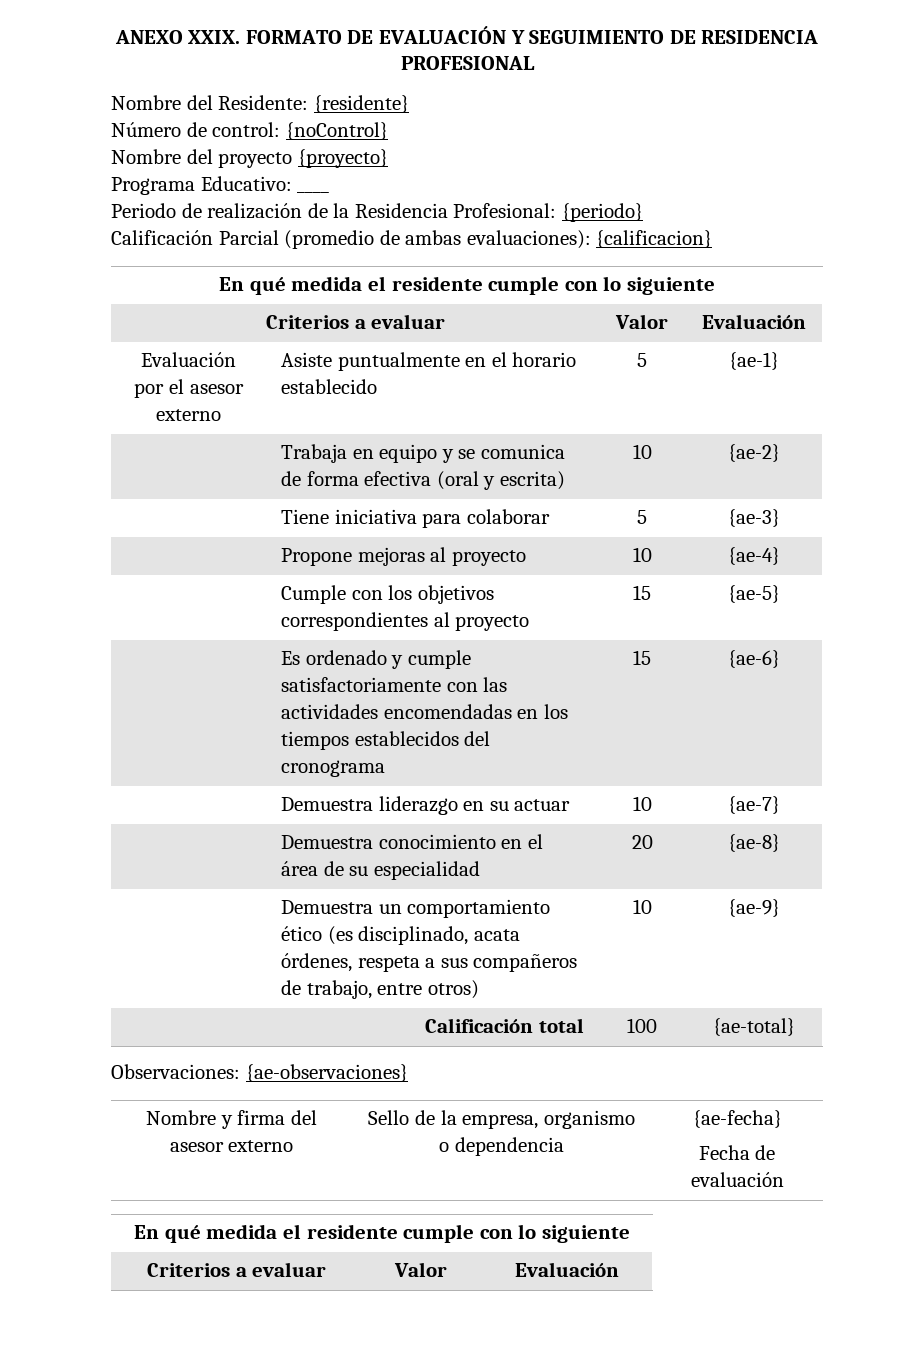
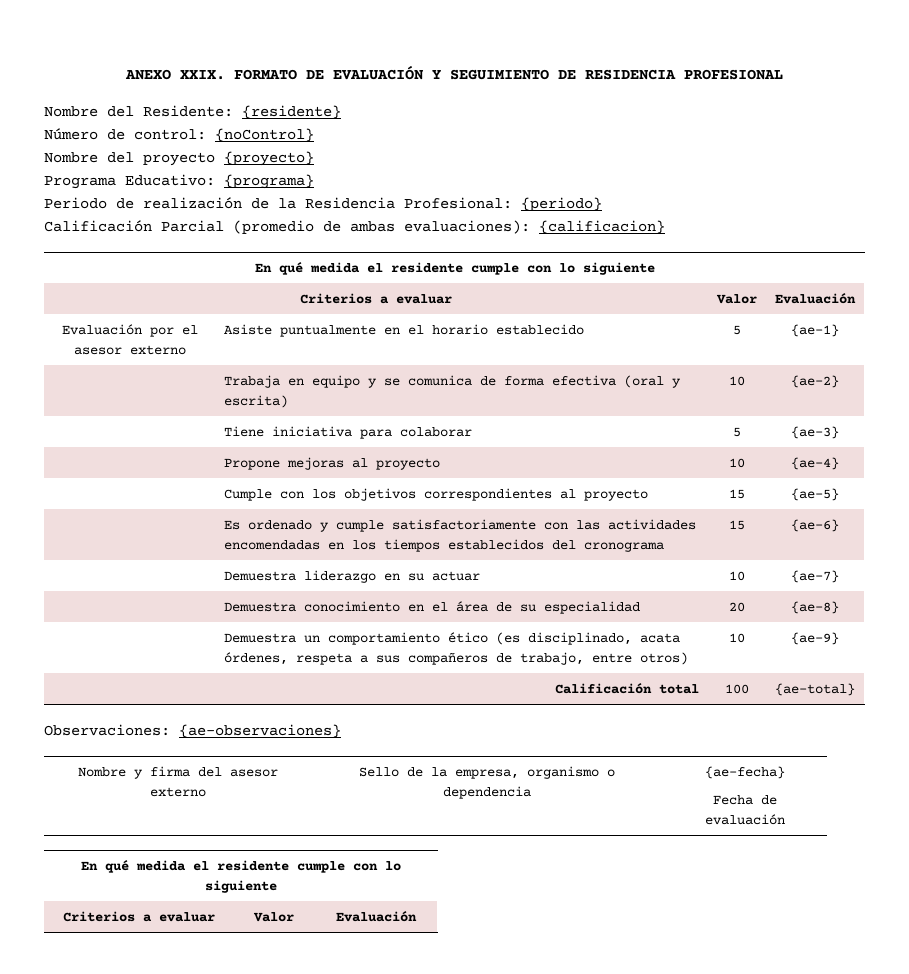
[297,191,330,193] ____ -> [224,174,314,189] {programa}

